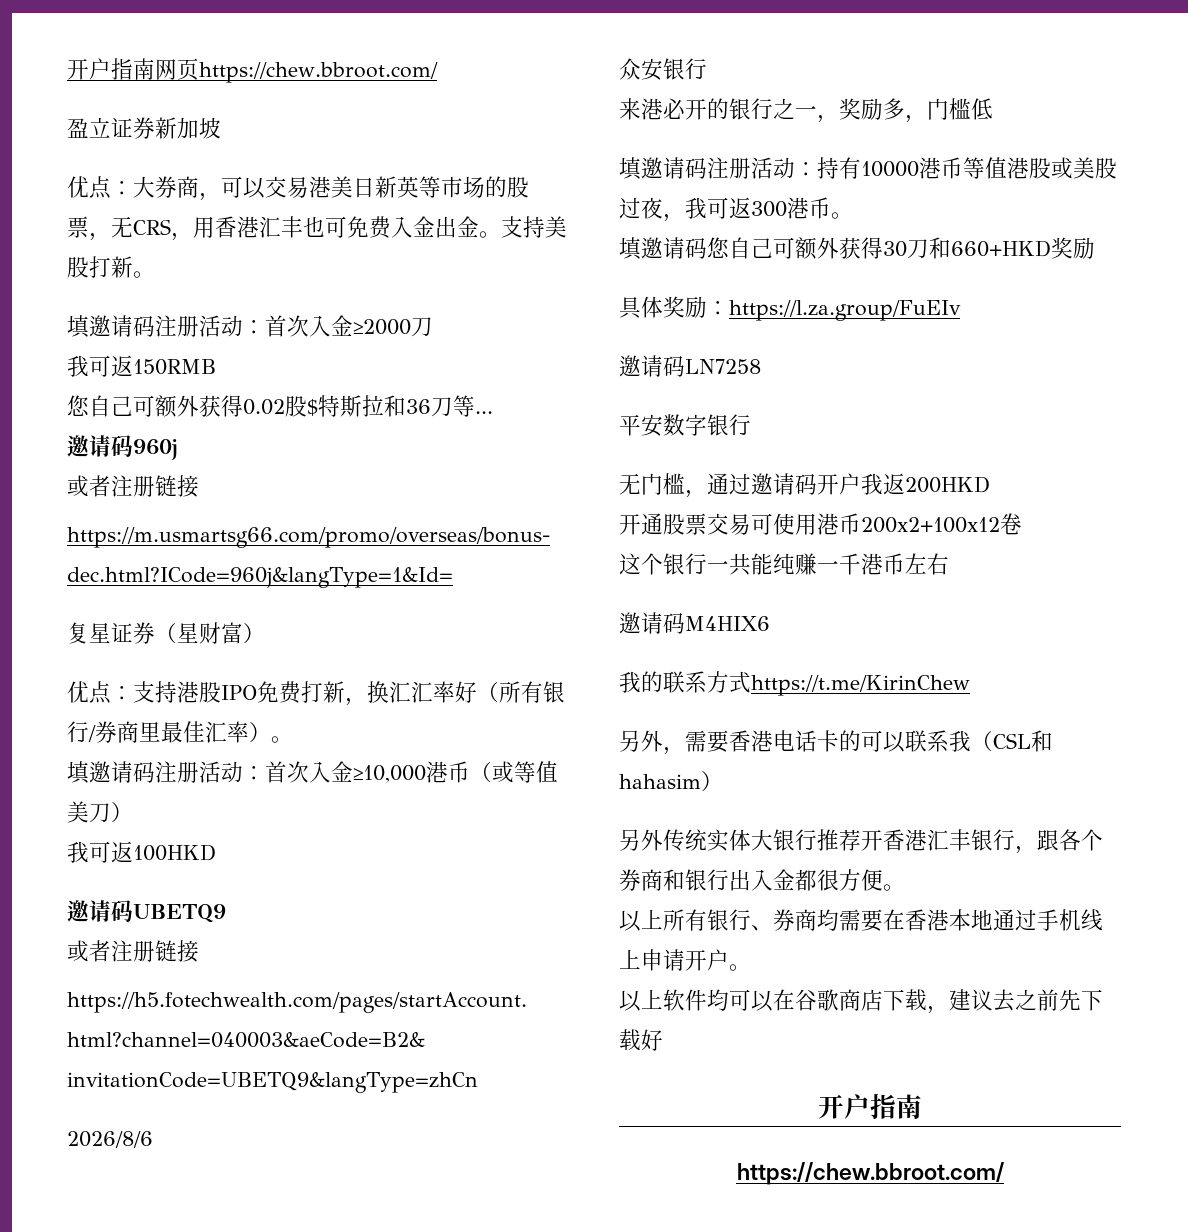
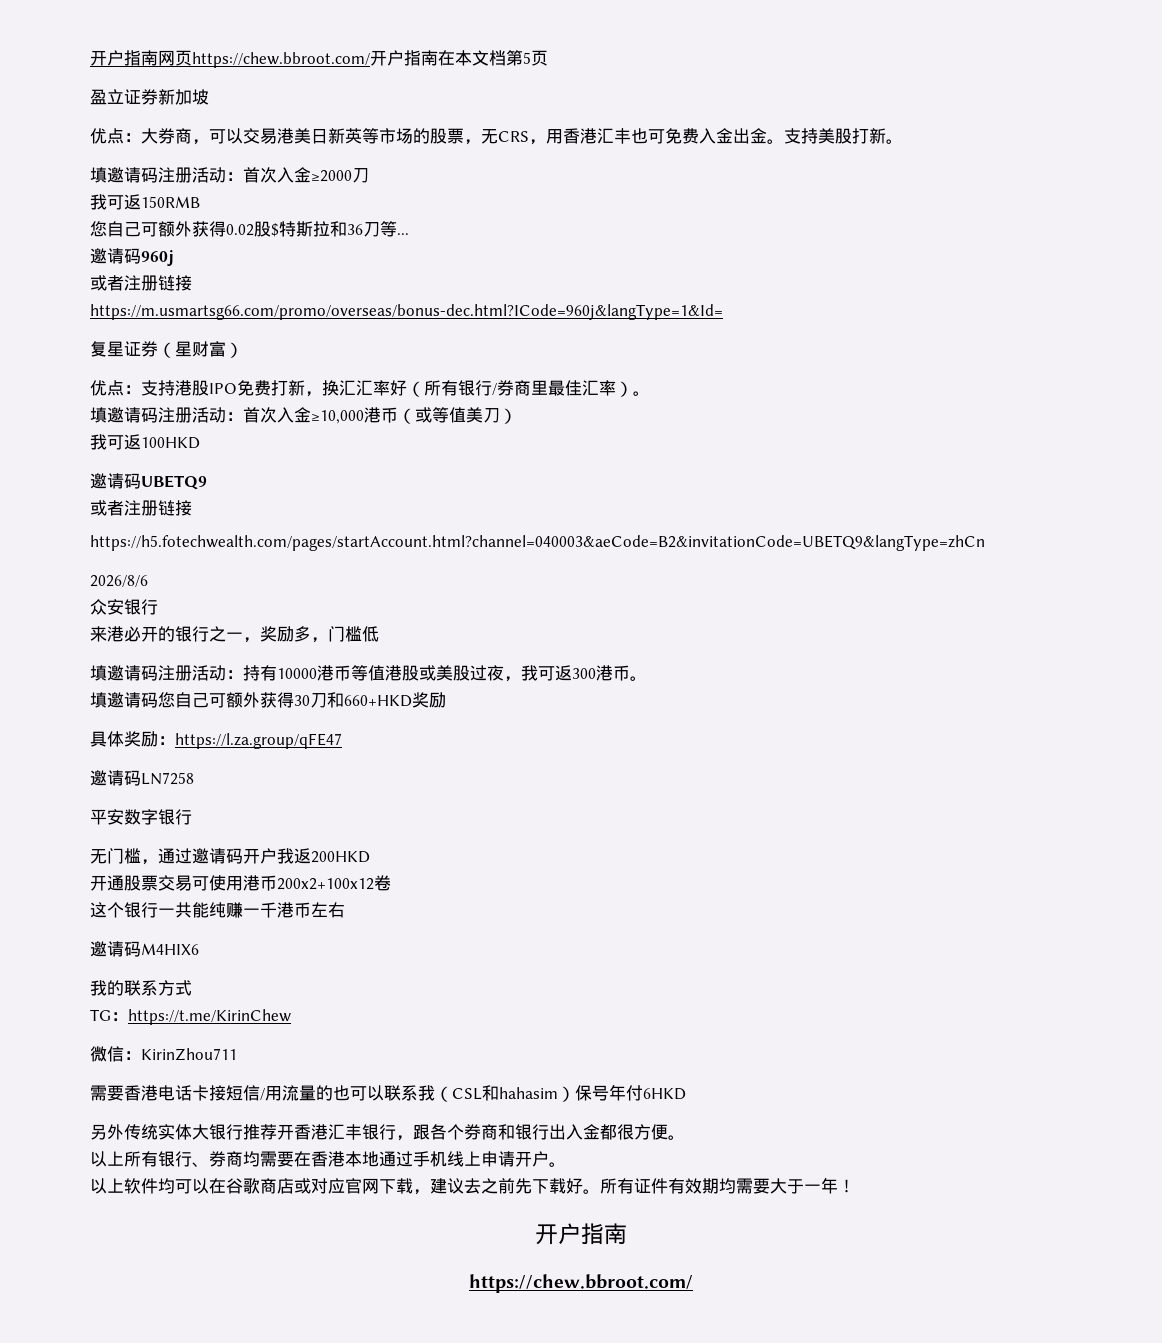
(438, 72) none -> [370,50,548,66] 开户指南在本文档第5页
[729,300,961,321] https://l.za.group/FuEIv -> [175,733,342,749] https://l.za.group/qFE47
(751, 682) none -> [90,1009,128,1021] // TG：
[619,730,685,755] 另外， -> [90,1046,237,1062] 微信：KirinZhou711 //
[839,730,861,751] 的 -> [209,1085,350,1101] 接短信/用流量的也
(723, 781) none -> [575,1084,686,1101] 保号年付6HKD
(883, 1000) none -> [294,1178,379,1194] 或对应官网
(663, 1040) none -> [583,1177,855,1194] 。所有证件有效期均需要大于一年！

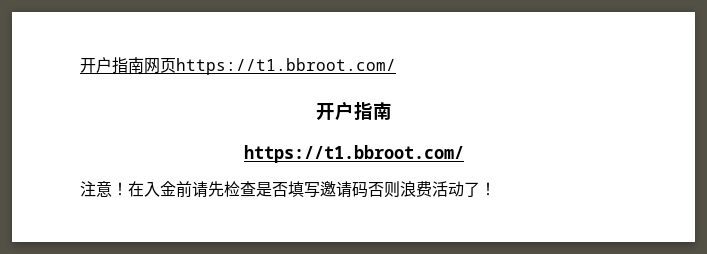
[192,50,548,68] [90,89,209,105] [90,128,903,145] [90,167,369,183] [90,194,200,210] [90,221,409,237] [90,248,174,266] [90,275,192,291] [90,304,723,320] [90,341,243,358] [90,380,650,397] [90,407,517,424] [90,434,200,450] [90,473,207,490] [90,500,192,516] [90,535,985,551] [90,575,148,587] [90,599,158,615] [90,626,379,643] [90,665,647,682] [90,692,446,708] [90,731,342,749] [90,770,194,786] [90,809,192,825] [90,848,370,865] [90,875,391,891] [90,902,345,918] [90,941,199,957] [90,980,192,996] [90,1009,291,1025] [90,1046,237,1062] [90,1084,686,1102] [90,1124,685,1141] [90,1151,566,1167] [90,1177,855,1195] [535,1223,627,1245] [469,1274,693,1293] https://chew.bbroot.com/开户指南在本文档第5页 // 盈立证券新加坡 // 优点：大券商，可以交易港美日新英等市场的股票，无CRS，用香港汇丰也可免费入金出金。支持美股打新。 // 填邀请码注册活动：首次入金≥2000刀 // 我可返150RMB // 您自己可额外获得0.02股$特斯拉和36刀等... // 邀请码960j // 或者注册链接 // https://m.usmartsg66.com/promo/overseas/bonus-dec.html?ICode=960j&langType=1&Id= // 复星证券（星财富） // 优点：支持港股IPO免费打新，换汇汇率好（所有银行/券商里最佳汇率）。 // 填邀请码注册活动：首次入金≥10,000港币（或等值美刀） // 我可返100HKD // 邀请码UBETQ9 // 或者注册链接 // https://h5.fotechwealth.com/pages/startAccount.html?channel=040003&aeCode=B2&invitationCode=UBETQ9&langType=zhCn // 2026/8/6 // 众安银行 // 来港必开的银行之一，奖励多，门槛低 // 填邀请码注册活动：持有10000港币等值港股或美股过夜，我可返300港币。 // 填邀请码您自己可额外获得30刀和660+HKD奖励 // 具体奖励：https://l.za.group/qFE47 // 邀请码LN7258 // 平安数字银行 // 无门槛，通过邀请码开户我返200HKD // 开通股票交易可使用港币200x2+100x12卷 // 这个银行一共能纯赚一千港币左右 // 邀请码M4HIX6 // 我的联系方式 // TG：https://t.me/KirinChew // 微信：KirinZhou711 // 需要香港电话卡接短信/用流量的也可以联系我（CSL和hahasim）保号年付6HKD // 另外传统实体大银行推荐开香港汇丰银行，跟各个券商和银行出入金都很方便。 // 以上所有银行、券商均需要在香港本地通过手机线上申请开户。 // 以上软件均可以在谷歌商店或对应官网下载，建议去之前先下载好。所有证件有效期均需要大于一年！ // 开户指南 // https://chew.bbroot.com/ -> [176,58,396,75] [315,101,392,121] [243,145,464,163] [80,181,496,198] https://t1.bbroot.com/ // 开户指南 // https://t1.bbroot.com/ // 注意！在入金前请先检查是否填写邀请码否则浪费活动了！

